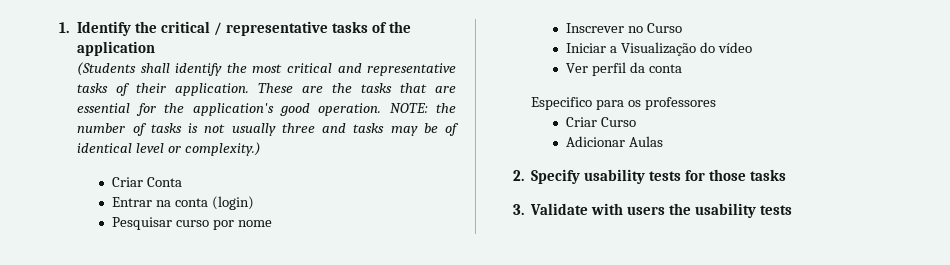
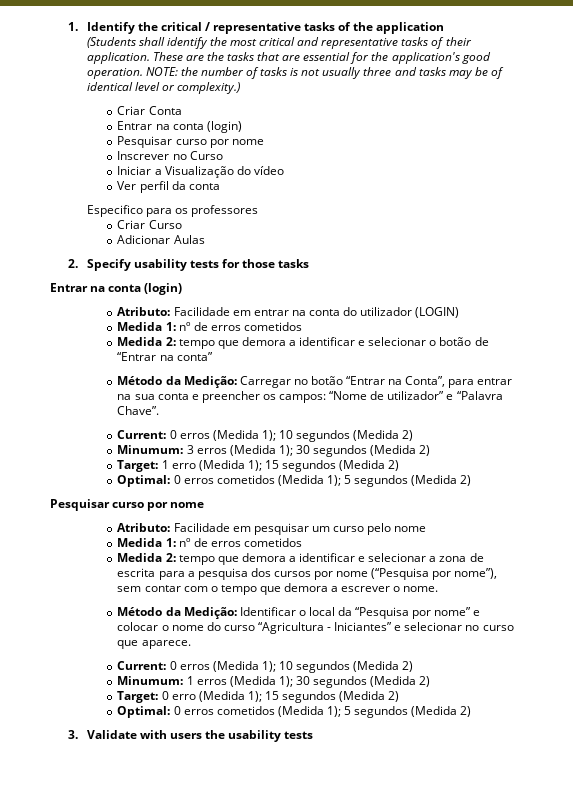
(787, 175) none -> [50,283,183,295] [117,307,460,318] [117,322,302,331] [117,337,489,349] [117,352,213,361] [117,376,513,388] [117,391,503,403] [117,406,160,415] [117,430,414,442] [117,445,431,457] [117,460,400,472] [117,475,472,487] [50,499,205,511] [117,523,427,535] [117,538,302,547] [117,553,484,565] [117,568,498,580] [117,583,439,595] [117,607,481,619] [117,622,514,634] [117,640,191,649] [117,661,414,673] [117,676,431,688] [117,691,400,703] [117,706,472,718] // Entrar na conta (login) // Atributo: Facilidade em entrar na conta do utilizador (LOGIN) // Medida 1: nº de erros cometidos // Medida 2: tempo que demora a identificar e selecionar o botão de “Entrar na conta” // Método da Medição: Carregar no botão “Entrar na Conta”, para entrar na sua conta e preencher os campos: “Nome de utilizador” e “Palavra Chave”. // Current: 0 erros (Medida 1); 10 segundos (Medida 2) // Minumum: 3 erros (Medida 1); 30 segundos (Medida 2) // Target: 1 erro (Medida 1); 15 segundos (Medida 2) // Optimal: 0 erros cometidos (Medida 1); 5 segundos (Medida 2) // Pesquisar curso por nome // Atributo: Facilidade em pesquisar um curso pelo nome // Medida 1: nº de erros cometidos // Medida 2: tempo que demora a identificar e selecionar a zona de escrita para a pesquisa dos cursos por nome (“Pesquisa por nome”), sem contar com o tempo que demora a escrever o nome. // Método da Medição: Identificar o local da “Pesquisa por nome” e colocar o nome do curso “Agricultura - Iniciantes” e selecionar no curso que aparece. // Current: 0 erros (Medida 1); 10 segundos (Medida 2) // Minumum: 1 erros (Medida 1); 30 segundos (Medida 2) // Target: 0 erro (Medida 1); 15 segundos (Medida 2) // Optimal: 0 erros cometidos (Medida 1); 5 segundos (Medida 2)

